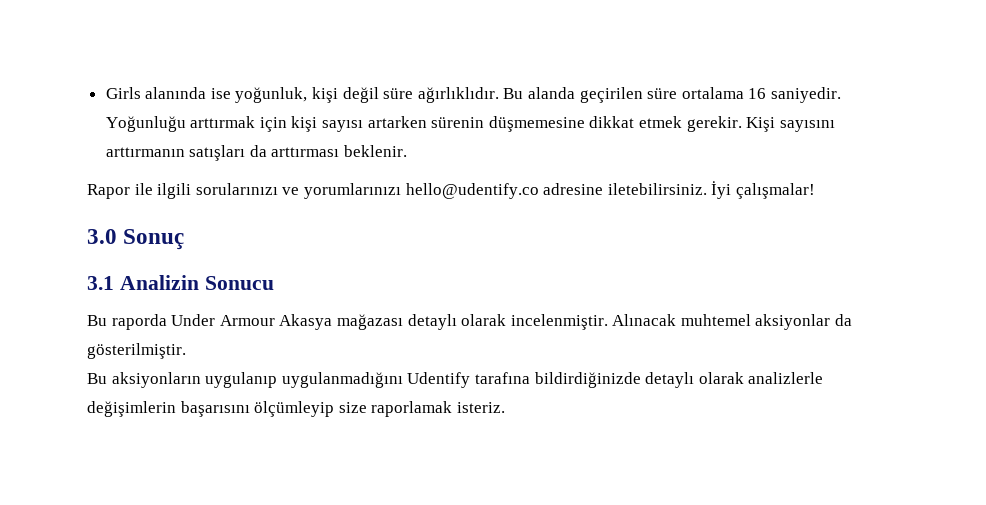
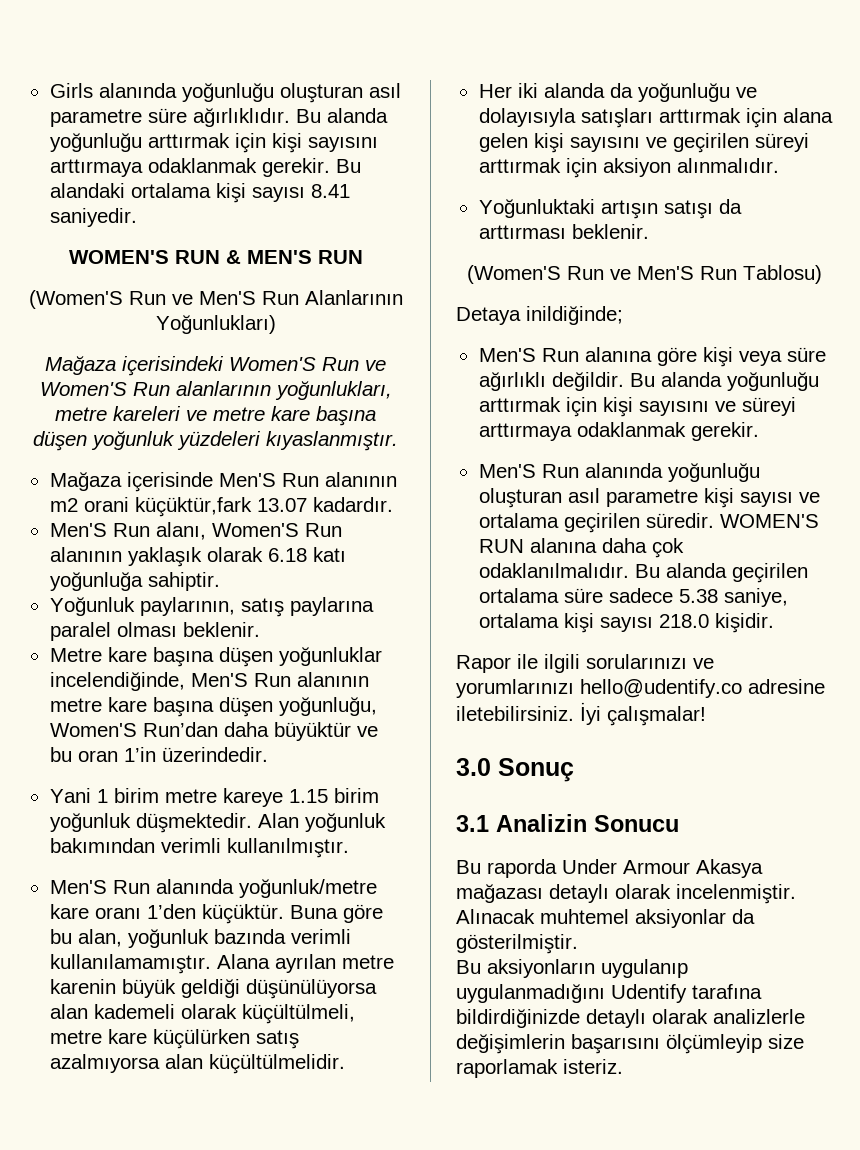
[210,87,841,103] [105,116,835,132] [105,145,408,161] ise yoğunluk, kişi değil süre ağırlıklıdır. Bu alanda geçirilen süre ortalama 16 saniyedir. Yoğunluğu arttırmak için kişi sayısı artarken sürenin düşmemesine dikkat etmek gerekir. Kişi sayısını arttırmanın satışları da arttırması beklenir. -> [181,83,401,103] [49,108,388,127] [49,133,378,153] [49,158,361,177] [49,183,350,203] [49,208,137,227] [68,250,363,264] [28,290,403,309] [155,315,276,334] [45,356,386,376] [39,381,392,400] [55,406,376,426] [33,431,398,451] [49,472,397,492] [49,497,393,517] [49,522,342,540] [49,547,346,567] [49,572,220,591] [49,597,374,617] [49,622,260,641] [49,647,382,667] [49,672,369,691] [49,697,377,717] [49,722,378,741] [49,747,268,762] [49,788,379,807] [49,813,386,833] [49,838,349,858] [49,879,377,898] [49,904,383,924] [49,929,351,948] [49,954,394,974] [49,979,377,999] [49,1004,355,1024] [49,1029,299,1049] [49,1054,345,1074] [478,83,757,102] [478,108,833,128] [478,133,809,153] [478,158,779,178] [478,199,742,219] [478,224,649,239] [467,265,822,284] [456,306,623,325] [478,347,826,367] [478,372,819,391] [478,397,796,417] [478,422,759,441] [478,463,760,482] [478,488,820,508] [478,513,819,533] [478,538,684,558] [478,563,808,583] [478,588,788,607] [478,613,774,633] yoğunluğu oluşturan asıl parametre süre ağırlıklıdır. Bu alanda yoğunluğu arttırmak için kişi sayısını arttırmaya odaklanmak gerekir. Bu alandaki ortalama kişi sayısı 8.41 saniyedir. // WOMEN'S RUN & MEN'S RUN // (Women'S Run ve Men'S Run Alanlarının Yoğunlukları) // Mağaza içerisindeki Women'S Run ve Women'S Run alanlarının yoğunlukları, metre kareleri ve metre kare başına düşen yoğunluk yüzdeleri kıyaslanmıştır. // Mağaza içerisinde Men'S Run alanının m2 orani küçüktür,fark 13.07 kadardır. // Men'S Run alanı, Women'S Run alanının yaklaşık olarak 6.18 katı yoğunluğa sahiptir. // Yoğunluk paylarının, satış paylarına paralel olması beklenir. // Metre kare başına düşen yoğunluklar incelendiğinde, Men'S Run alanının metre kare başına düşen yoğunluğu, Women'S Run’dan daha büyüktür ve bu oran 1’in üzerindedir. // Yani 1 birim metre kareye 1.15 birim yoğunluk düşmektedir. Alan yoğunluk bakımından verimli kullanılmıştır. // Men'S Run alanında yoğunluk/metre kare oranı 1’den küçüktür. Buna göre bu alan, yoğunluk bazında verimli kullanılamamıştır. Alana ayrılan metre karenin büyük geldiği düşünülüyorsa alan kademeli olarak küçültülmeli, metre kare küçülürken satış azalmıyorsa alan küçültülmelidir. // Her iki alanda da yoğunluğu ve dolayısıyla satışları arttırmak için alana gelen kişi sayısını ve geçirilen süreyi arttırmak için aksiyon alınmalıdır. // Yoğunluktaki artışın satışı da arttırması beklenir. // (Women'S Run ve Men'S Run Tablosu) // Detaya inildiğinde; // Men'S Run alanına göre kişi veya süre ağırlıklı değildir. Bu alanda yoğunluğu arttırmak için kişi sayısını ve süreyi arttırmaya odaklanmak gerekir. // Men'S Run alanında yoğunluğu oluşturan asıl parametre kişi sayısı ve ortalama geçirilen süredir. WOMEN'S RUN alanına daha çok odaklanılmalıdır. Bu alanda geçirilen ortalama süre sadece 5.38 saniye, ortalama kişi sayısı 218.0 kişidir.

